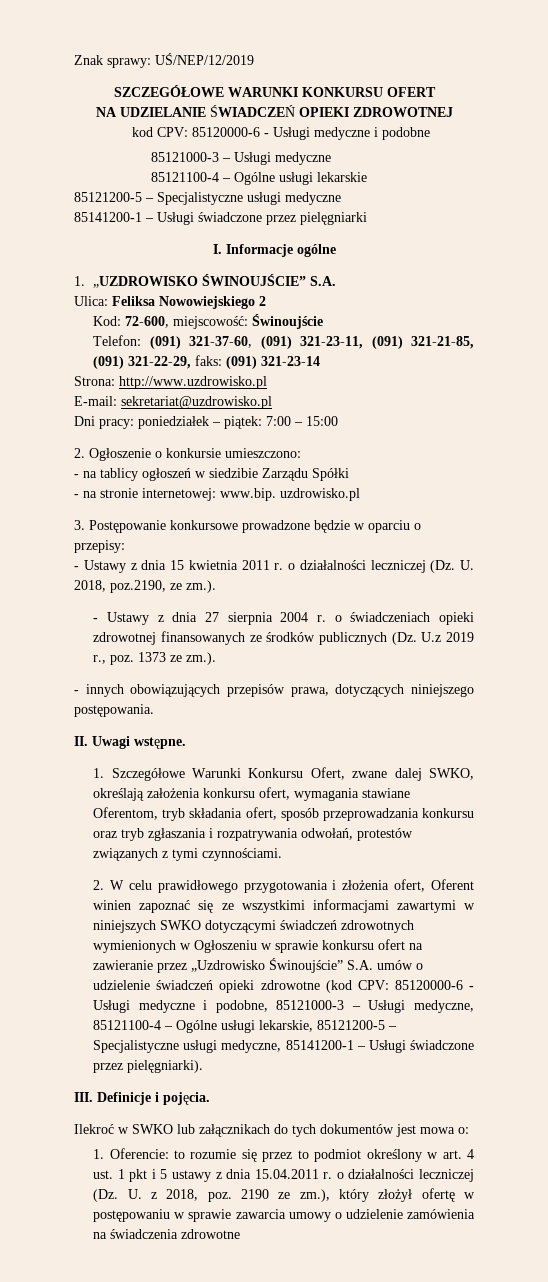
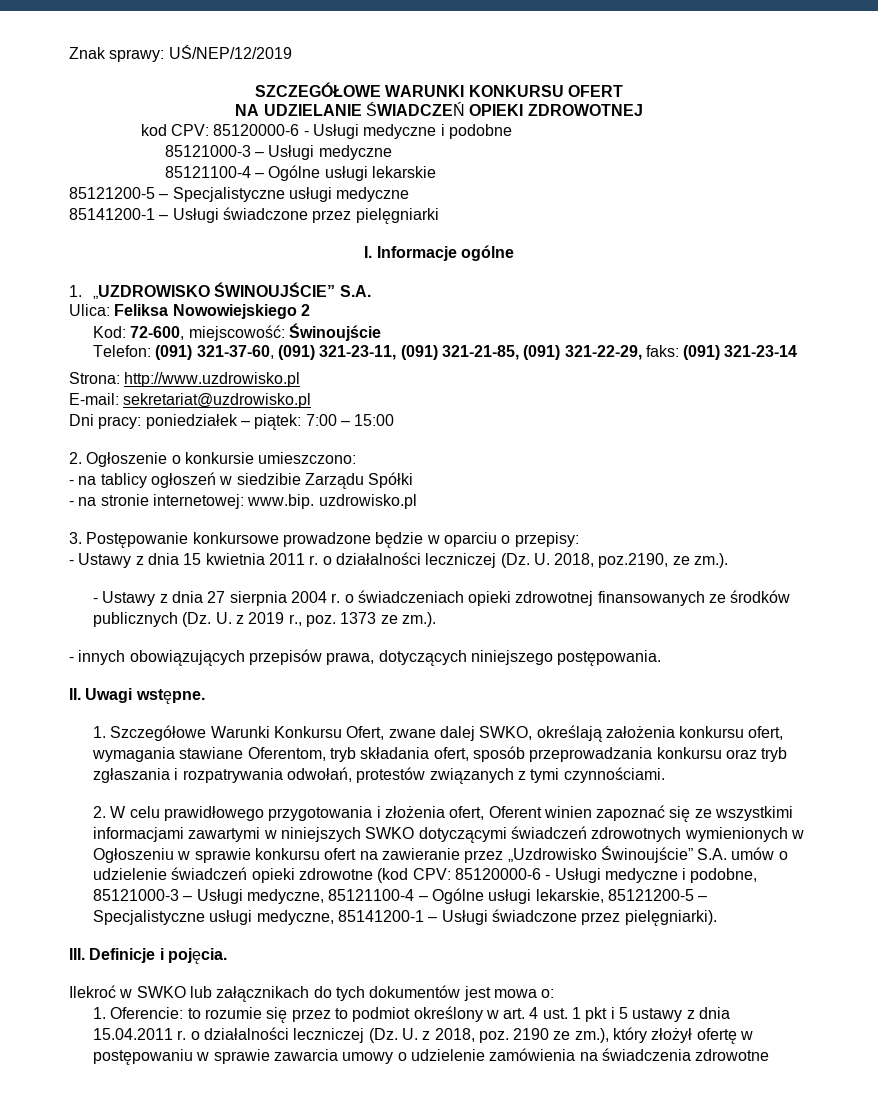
[421,632,442,642] U.z -> [215,612,244,624] U. z

